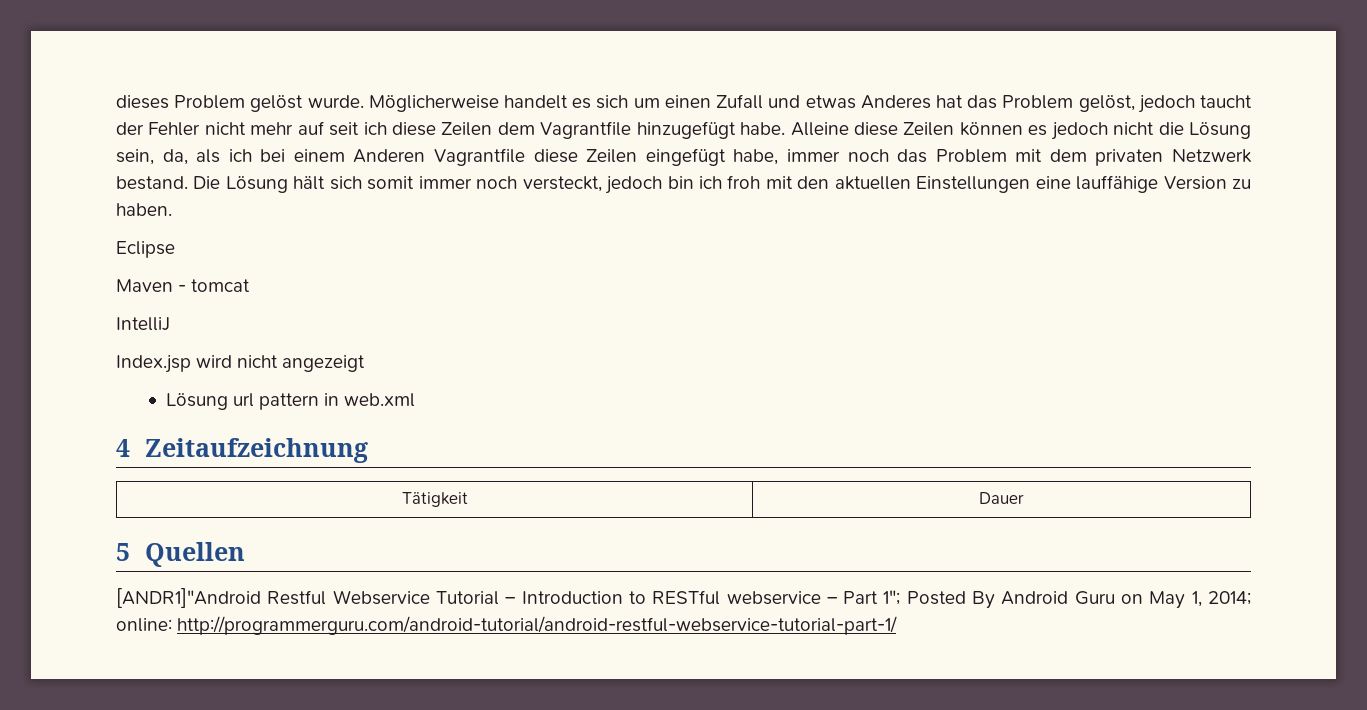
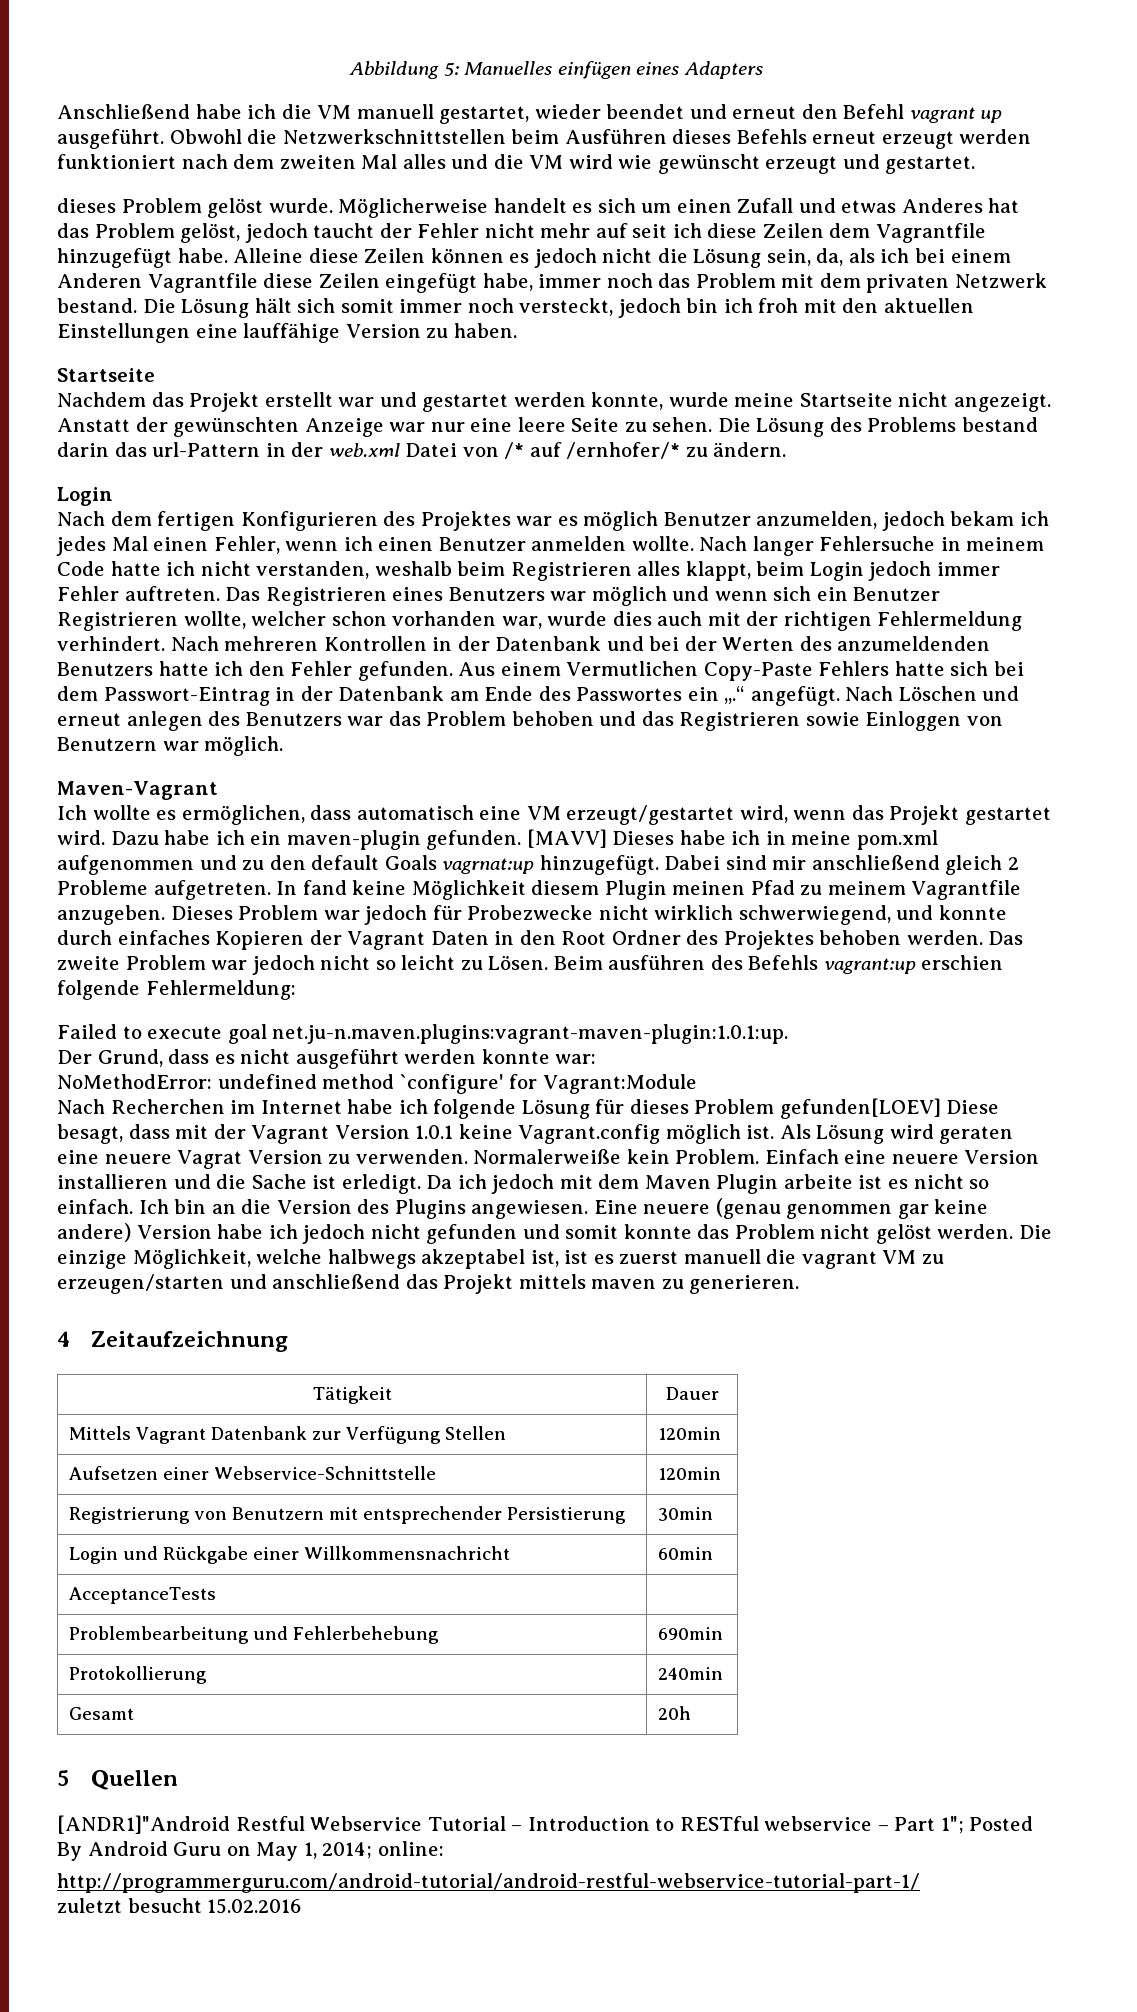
(116, 102) none -> [349,61,763,79] [57,104,1003,124] [57,129,1032,149] [57,154,976,174] Abbildung 5: Manuelles einfügen eines Adapters // Anschließend habe ich die VM manuell gestartet, wieder beendet und erneut den Befehl vagrant up ausgeführt. Obwohl die Netzwerkschnittstellen beim Ausführen dieses Befehls erneut erzeugt werden funktioniert nach dem zweiten Mal alles und die VM wird wie gewünscht erzeugt und gestartet. //
[116,241,175,258] [116,279,251,292] [116,317,170,331] [116,355,366,373] [165,393,416,410] [116,438,368,463] [401,492,468,507] [979,492,1024,504] Eclipse // Maven - tomcat // IntelliJ // Index.jsp wird nicht angezeigt // Lösung url pattern in web.xml // 4 Zeitaufzeichnung // Tätigkeit | Dauer -> [57,368,155,382] [57,392,1051,412] [57,417,1039,437] [57,442,787,459] [57,487,113,506] [57,511,1049,531] [56,536,1045,556] [57,561,1000,581] [57,586,941,606] [57,611,1023,631] [57,636,991,651] [57,661,1024,681] [57,686,1020,706] [57,711,1003,731] [57,736,284,756] [57,781,218,800] [57,805,1051,825] [57,829,938,850] [57,855,1019,875] [57,880,1022,900] [57,905,1007,925] [57,930,1024,950] [57,955,1004,975] [57,980,296,1000] [57,1024,789,1044] [57,1049,597,1069] [57,1074,697,1094] [57,1098,1000,1119] [57,1124,1014,1144] [57,1149,1040,1169] [57,1174,990,1194] [57,1198,989,1219] [57,1223,1053,1244] [57,1249,944,1269] [57,1274,800,1294] [57,1331,288,1352] [312,1386,392,1404] [665,1387,719,1400] [69,1426,507,1444] [658,1427,722,1440] [69,1466,437,1480] [658,1467,722,1480] [69,1506,627,1524] [658,1507,714,1521] [69,1546,511,1564] [658,1547,714,1560] [69,1587,217,1604] [69,1626,440,1644] [658,1627,724,1640] [69,1666,208,1684] [658,1667,724,1680] [69,1707,135,1720] [658,1706,692,1720] Startseite // Nachdem das Projekt erstellt war und gestartet werden konnte, wurde meine Startseite nicht angezeigt. Anstatt der gewünschten Anzeige war nur eine leere Seite zu sehen. Die Lösung des Problems bestand darin das url-Pattern in der web.xml Datei von /* auf /ernhofer/* zu ändern. // Login // Nach dem fertigen Konfigurieren des Projektes war es möglich Benutzer anzumelden, jedoch bekam ich jedes Mal einen Fehler, wenn ich einen Benutzer anmelden wollte. Nach langer Fehlersuche in meinem Code hatte ich nicht verstanden, weshalb beim Registrieren alles klappt, beim Login jedoch immer Fehler auftreten. Das Registrieren eines Benutzers war möglich und wenn sich ein Benutzer Registrieren wollte, welcher schon vorhanden war, wurde dies auch mit der richtigen Fehlermeldung verhindert. Nach mehreren Kontrollen in der Datenbank und bei der Werten des anzumeldenden Benutzers hatte ich den Fehler gefunden. Aus einem Vermutlichen Copy-Paste Fehlers hatte sich bei dem Passwort-Eintrag in der Datenbank am Ende des Passwortes ein „.“ angefügt. Nach Löschen und erneut anlegen des Benutzers war das Problem behoben und das Registrieren sowie Einloggen von Benutzern war möglich. // Maven-Vagrant // Ich wollte es ermöglichen, dass automatisch eine VM erzeugt/gestartet wird, wenn das Projekt gestartet wird. Dazu habe ich ein maven-plugin gefunden. [MAVV] Dieses habe ich in meine pom.xml aufgenommen und zu den default Goals vagrnat:up hinzugefügt. Dabei sind mir anschließend gleich 2 Probleme aufgetreten. In fand keine Möglichkeit diesem Plugin meinen Pfad zu meinem Vagrantfile anzugeben. Dieses Problem war jedoch für Probezwecke nicht wirklich schwerwiegend, und konnte durch einfaches Kopieren der Vagrant Daten in den Root Ordner des Projektes behoben werden. Das zweite Problem war jedoch nicht so leicht zu Lösen. Beim ausführen des Befehls vagrant:up erschien folgende Fehlermeldung: // Failed to execute goal net.ju-n.maven.plugins:vagrant-maven-plugin:1.0.1:up. // Der Grund, dass es nicht ausgeführt werden konnte war: // NoMethodError: undefined method `configure' for Vagrant:Module // Nach Recherchen im Internet habe ich folgende Lösung für dieses Problem gefunden[LOEV] Diese besagt, dass mit der Vagrant Version 1.0.1 keine Vagrant.config möglich ist. Als Lösung wird geraten eine neuere Vagrat Version zu verwenden. Normalerweiße kein Problem. Einfach eine neuere Version installieren und die Sache ist erledigt. Da ich jedoch mit dem Maven Plugin arbeite ist es nicht so einfach. Ich bin an die Version des Plugins angewiesen. Eine neuere (genau genommen gar keine andere) Version habe ich jedoch nicht gefunden und somit konnte das Problem nicht gelöst werden. Die einzige Möglichkeit, welche halbwegs akzeptabel ist, ist es zuerst manuell die vagrant VM zu erzeugen/starten und anschließend das Projekt mittels maven zu generieren. // 4 Zeitaufzeichnung // Tätigkeit | Dauer // Mittels Vagrant Datenbank zur Verfügung Stellen | 120min // Aufsetzen einer Webservice-Schnittstelle | 120min // Registrierung von Benutzern mit entsprechender Persistierung | 30min // Login und Rückgabe einer Willkommensnachricht | 60min // AcceptanceTests | // Problembearbeitung und Fehlerbehebung | 690min // Protokollierung | 240min // Gesamt | 20h
(172, 625) none -> (444, 1848) //
(898, 625) none -> [57,1898,302,1914] // zuletzt besucht 15.02.2016

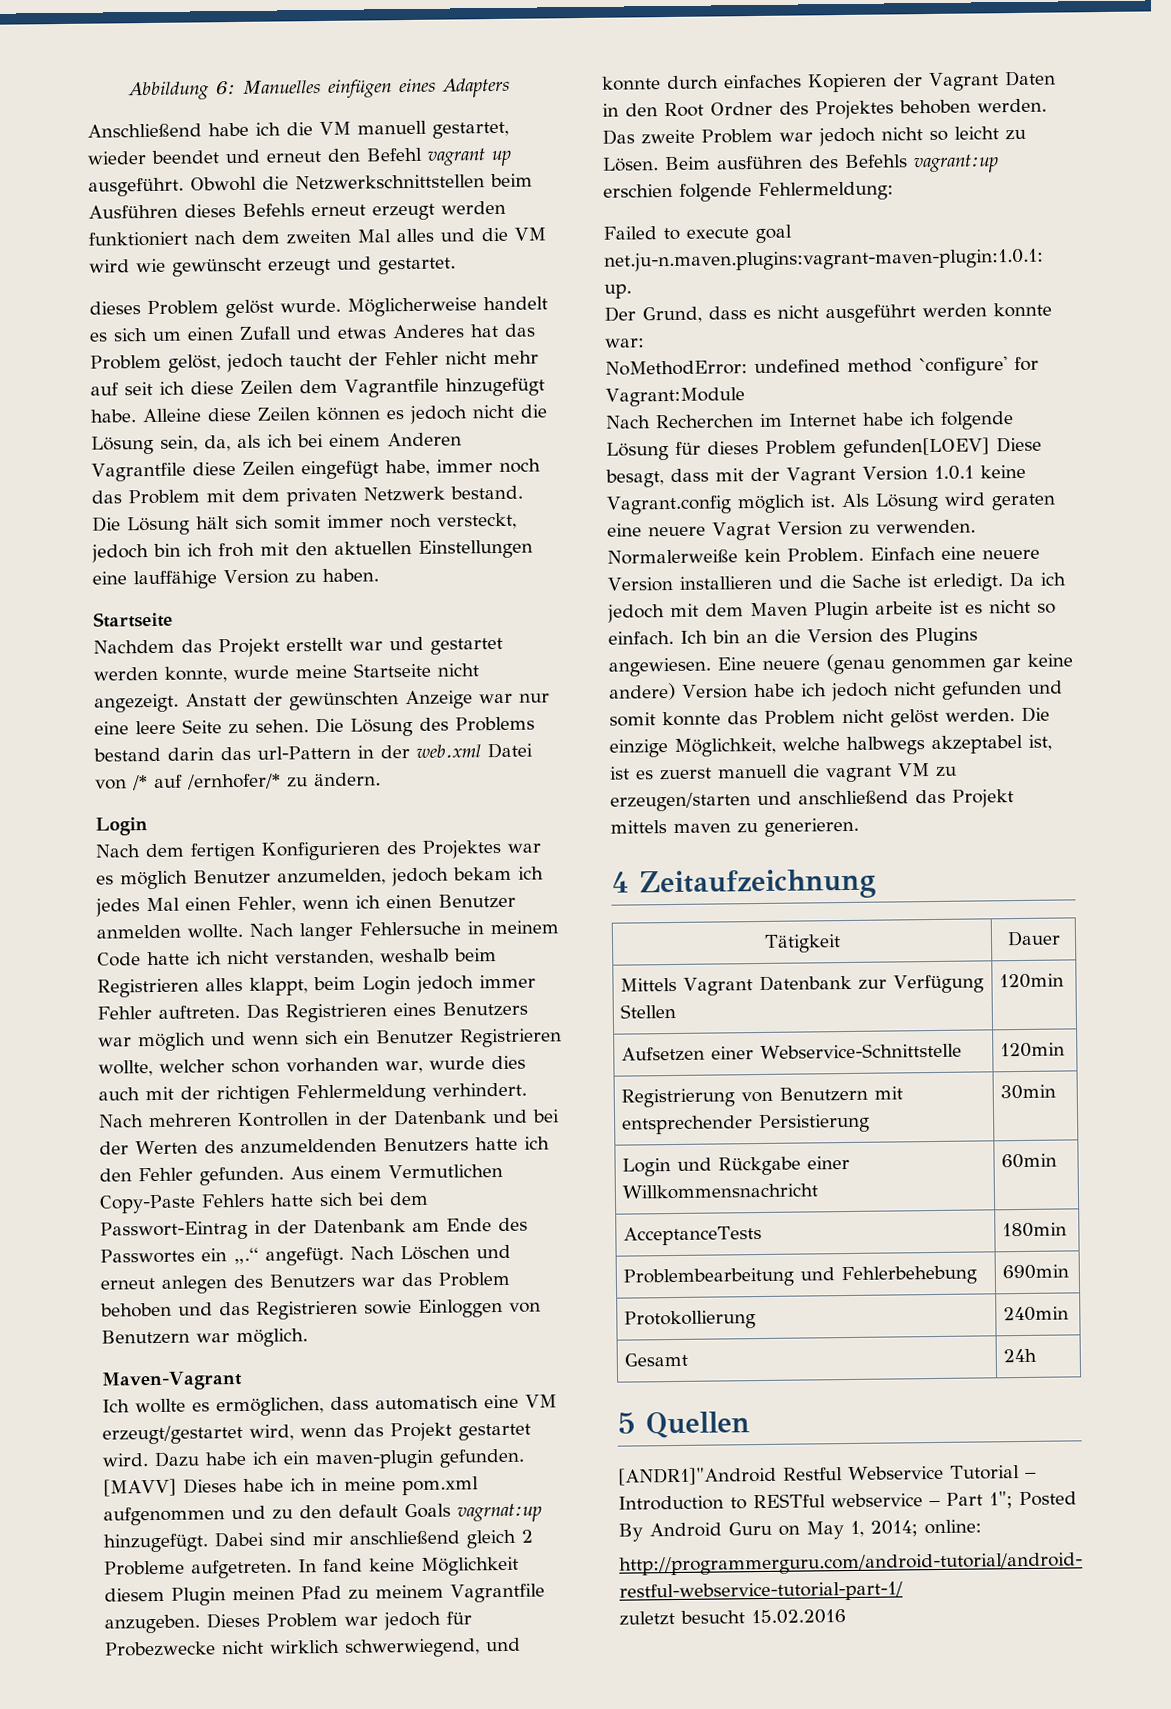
[443,63,459,76] 5: -> [216,80,236,95] 6:
(217, 1595) none -> [1002,1222,1068,1238] 180min
[658,1706,692,1720] 20h -> [1003,1348,1038,1363] 24h

